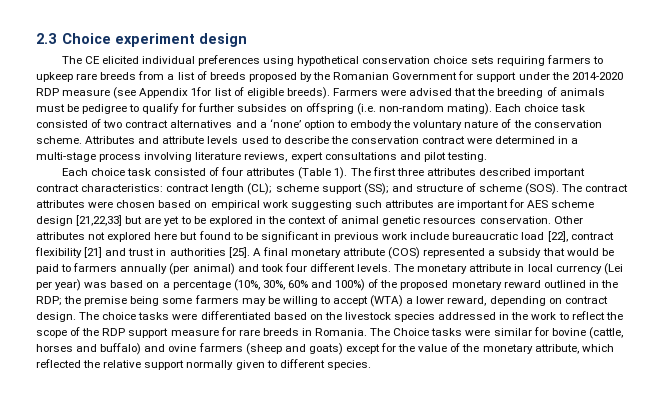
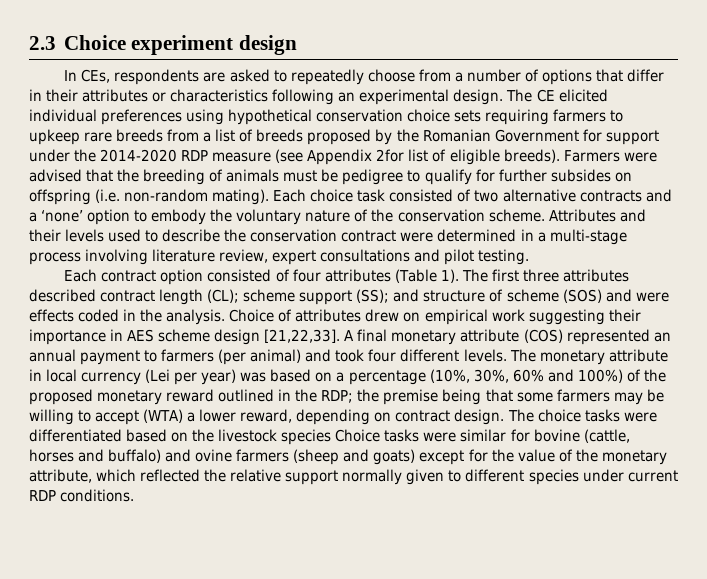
(247, 40) none -> [64,69,665,85] [29,89,504,105] In CEs, respondents are asked to repeatedly choose from a number of options that differ in their attributes or characteristics following an experimental design.
[191,87,212,96] 1for -> [376,149,405,162] 2for
[125,120,233,128] contract alternatives -> [502,189,642,202] alternative contracts
[162,136,205,144] attribute -> [29,229,61,242] their
[244,152,288,162] reviews, -> [219,249,269,263] review,
[90,168,151,176] choice task -> [101,269,204,285] contract option
[534,168,586,178] [36,184,164,192] important contract characteristics: -> (96, 295) none
[525,183,629,195] [36,199,595,210] [36,215,583,226] [36,231,614,242] [35,247,250,258] (SOS). The contract attributes were chosen based on empirical work suggesting such attributes are important for AES scheme design [21,22,33] but are yet to be explored in the context of animal genetic resources conservation. Other attributes not explored here but found to be significant in previous work include bureaucratic load [22], contract flexibility [21] and trust in authorities [25]. -> [562,289,669,303] [29,309,641,325] [29,329,341,345] (SOS) and were effects coded in the analysis. Choice of attributes drew on empirical work suggesting their importance in AES scheme design [21,22,33].
[488,248,614,258] [36,264,59,274] a subsidy that would be paid -> [653,332,671,342] [29,349,141,365] an annual payment
[120,264,168,274] annually -> (215, 355) none
(160, 301) none -> [485,389,513,402] that
[438,311,623,320] [36,327,391,338] addressed in the work to reflect the scope of the RDP support measure for rare breeds in Romania. The -> (332, 437) none
[326,360,371,370] species. -> [528,469,678,485] [29,489,135,502] species under current RDP conditions.

